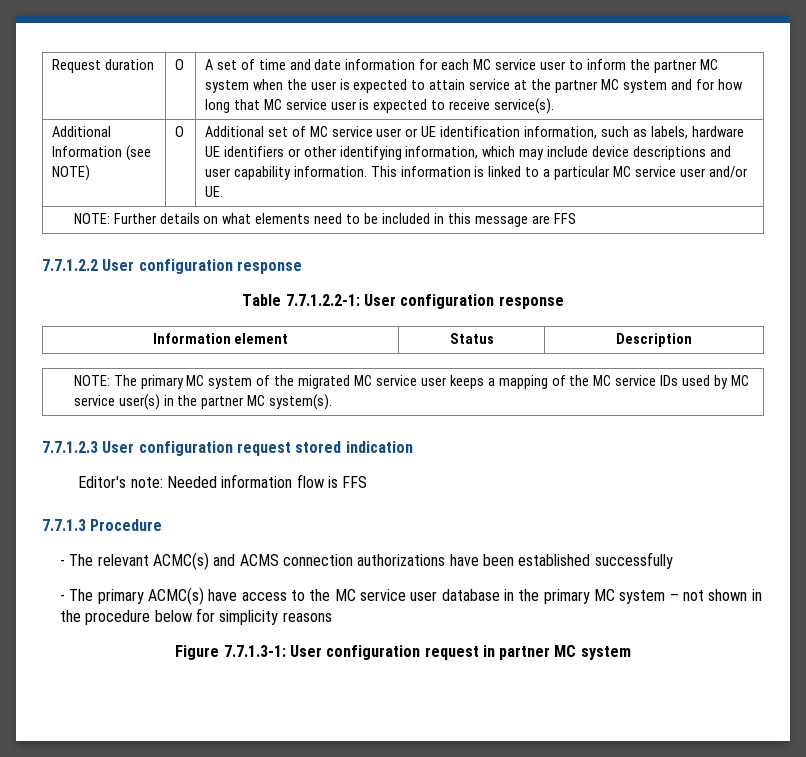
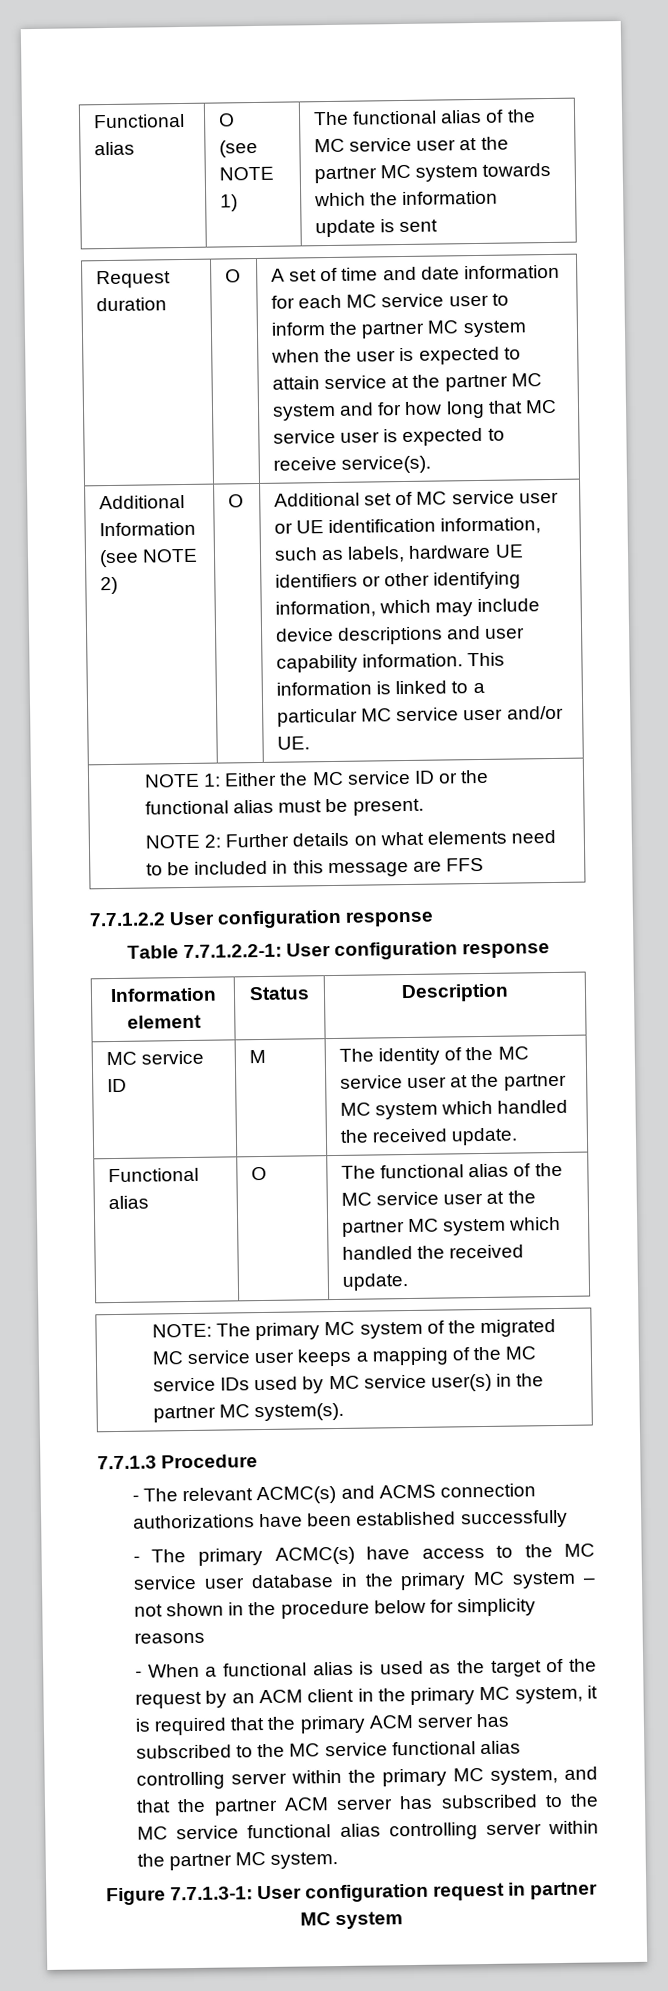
(51, 66) none -> [92,113,185,129] [93,141,135,156] [217,113,235,127] [218,139,258,158] [218,166,274,181] [219,194,238,212] [312,109,536,126] [313,136,509,153] [313,162,552,184] [313,190,499,207] [314,219,439,238] Functional alias | O // (see NOTE 1) | The functional alias of the MC service user at the partner MC system towards which the information update is sent //
[51,165,90,181] NOTE) -> [142,548,199,563] [99,576,118,595] NOTE 2)
[73,213,110,224] NOTE: -> [143,769,490,788] [144,798,424,816] [144,834,222,849] NOTE 1: Either the MC service ID or the functional alias must be present. // NOTE 2:
(692, 340) none -> [105,1050,205,1066] [106,1078,127,1093] [248,1049,266,1064] [338,1046,529,1066] [339,1073,567,1091] [339,1099,569,1120] [339,1127,519,1146] [107,1167,199,1183] [107,1195,149,1210] [250,1166,267,1181] [340,1162,563,1179] [340,1190,536,1206] [341,1216,562,1237] [341,1244,525,1260] [341,1273,409,1291] // MC service ID | M | The identity of the MC service user at the partner MC system which handled the received update. // Functional alias | O | The functional alias of the MC service user at the partner MC system which handled the received update.
[42,441,413,456] [78,474,368,488] // 7.7.1.2.3 User configuration request stored indication // Editor's note: Needed information flow is FFS -> (345, 1412) none
(332, 617) none -> [134,1658,597,1678] [134,1685,598,1709] [134,1713,509,1736] [135,1740,521,1759] [135,1766,598,1790] [135,1793,599,1816] [136,1820,599,1841] [136,1851,339,1871] // - When a functional alias is used as the target of the request by an ACM client in the primary MC system, it is required that the primary ACM server has subscribed to the MC service functional alias controlling server within the primary MC system, and that the partner ACM server has subscribed to the MC service functional alias controlling server within the partner MC system.

